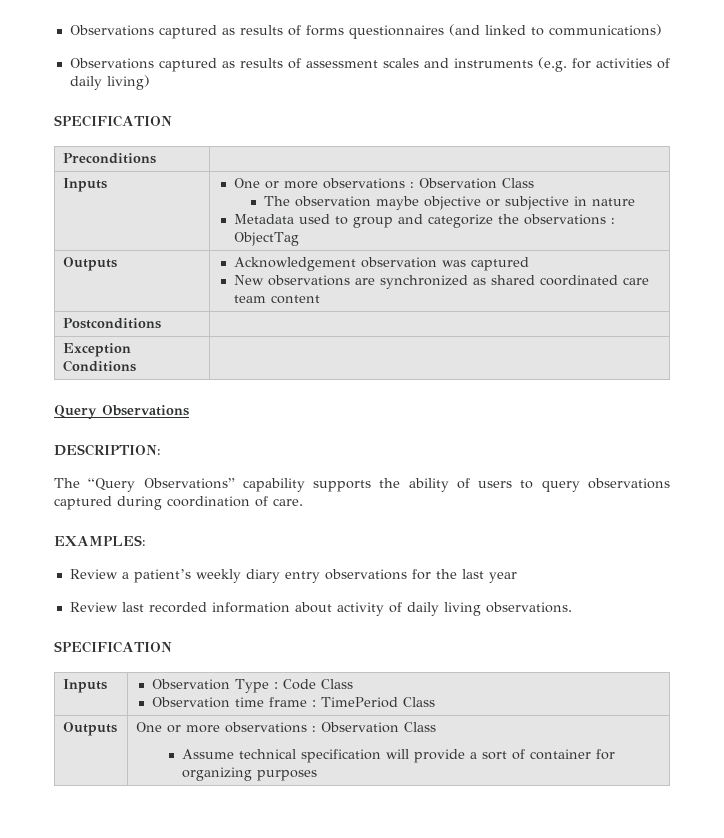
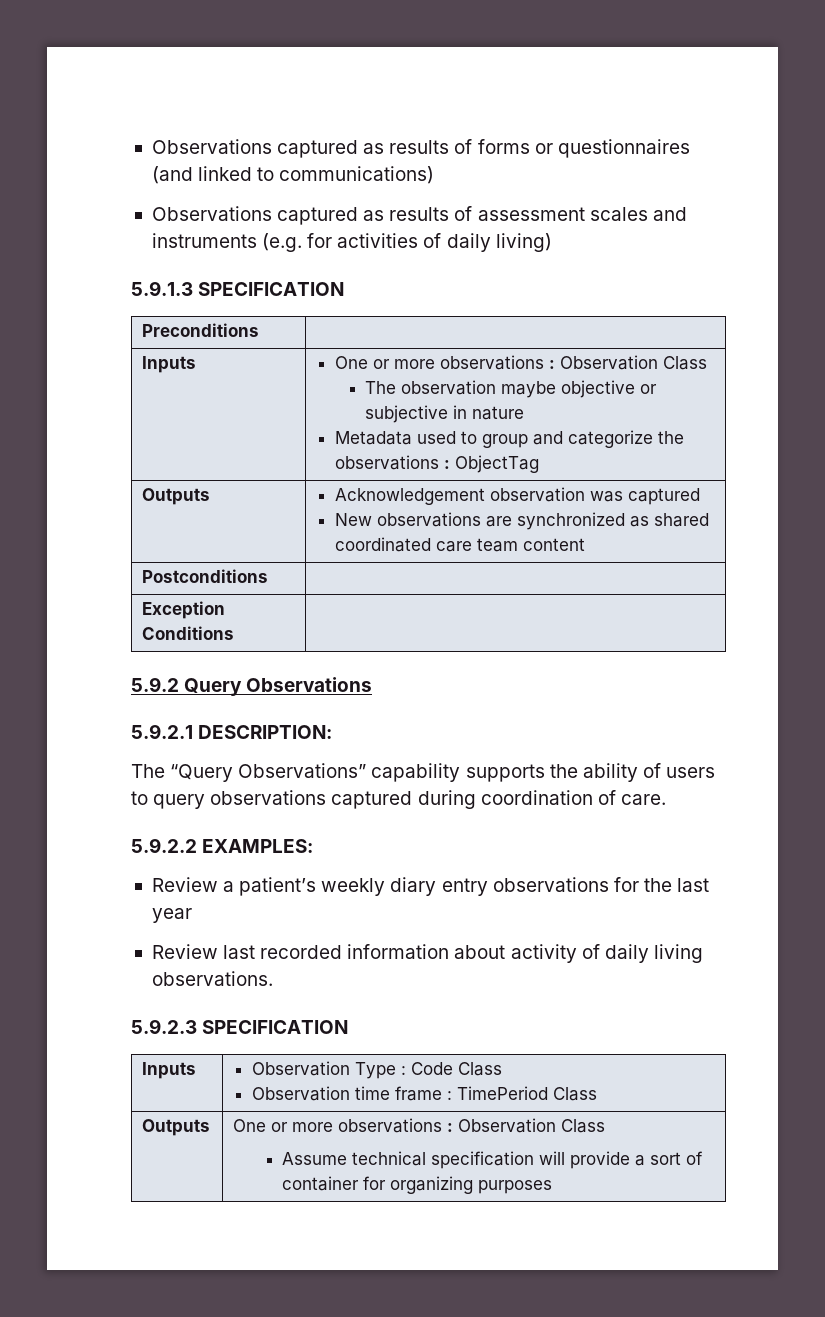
(344, 30) none -> [534,143,553,154] or
(150, 82) none -> [131,281,193,296] 5.9.1.3
(137, 366) none -> [131,677,179,692] 5.9.2
(189, 410) none -> [131,724,193,739] 5.9.2.1
(303, 502) none -> [131,838,197,853] 5.9.2.2
(572, 607) none -> [131,1019,197,1034] 5.9.2.3

